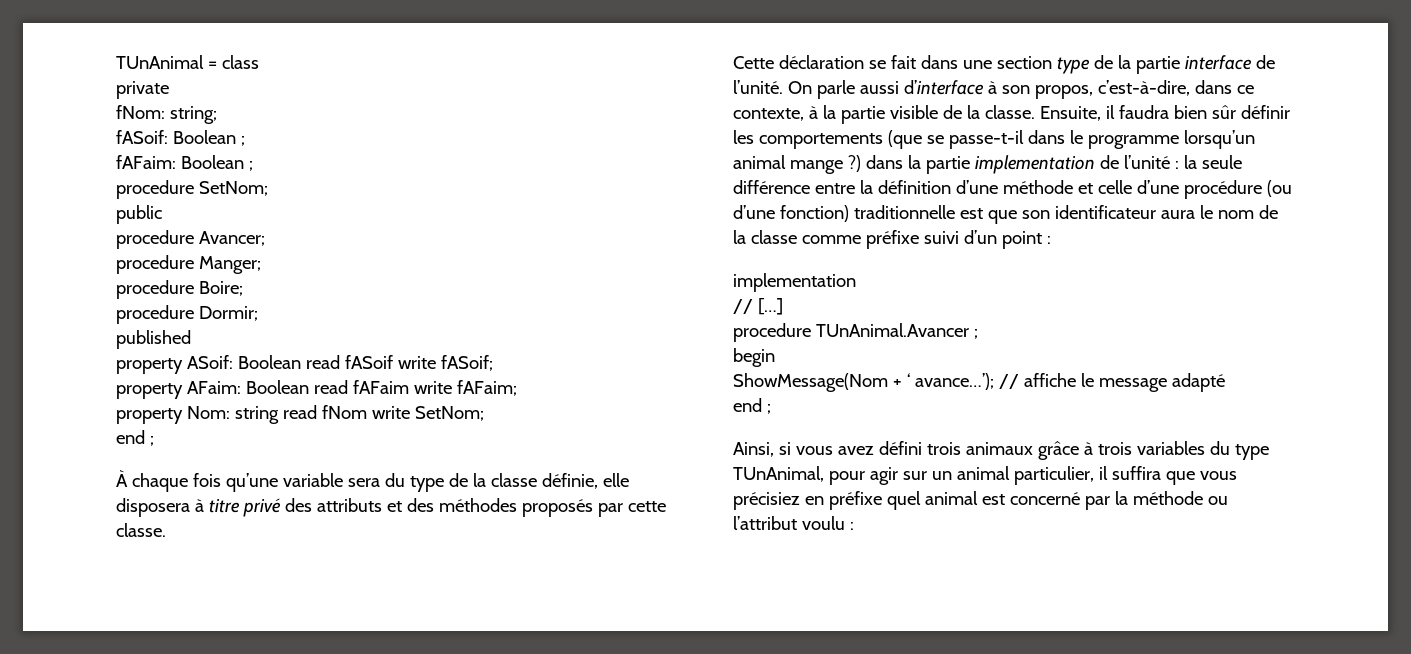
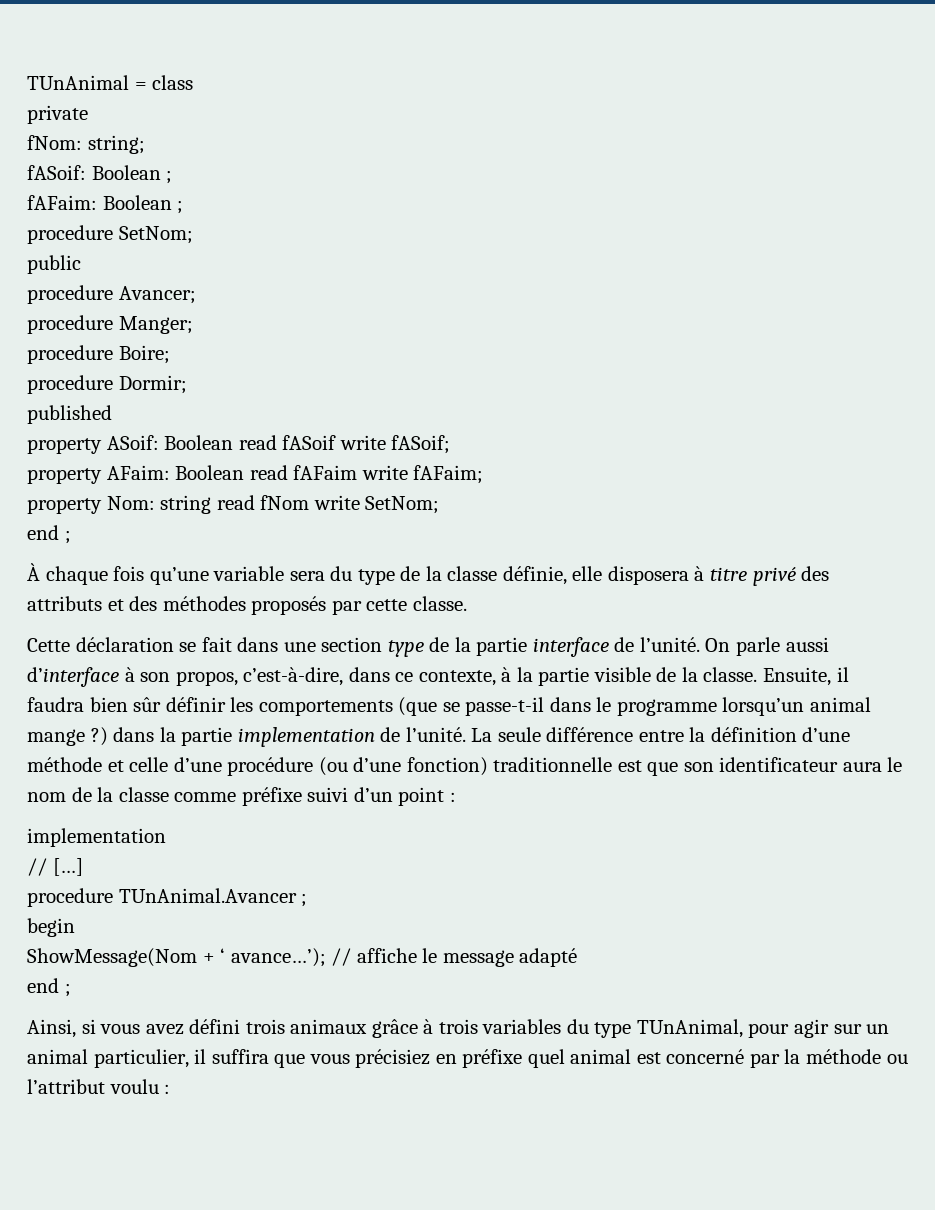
[1123,155,1197,169] l’unité : la -> [405,727,493,742] l’unité. La

